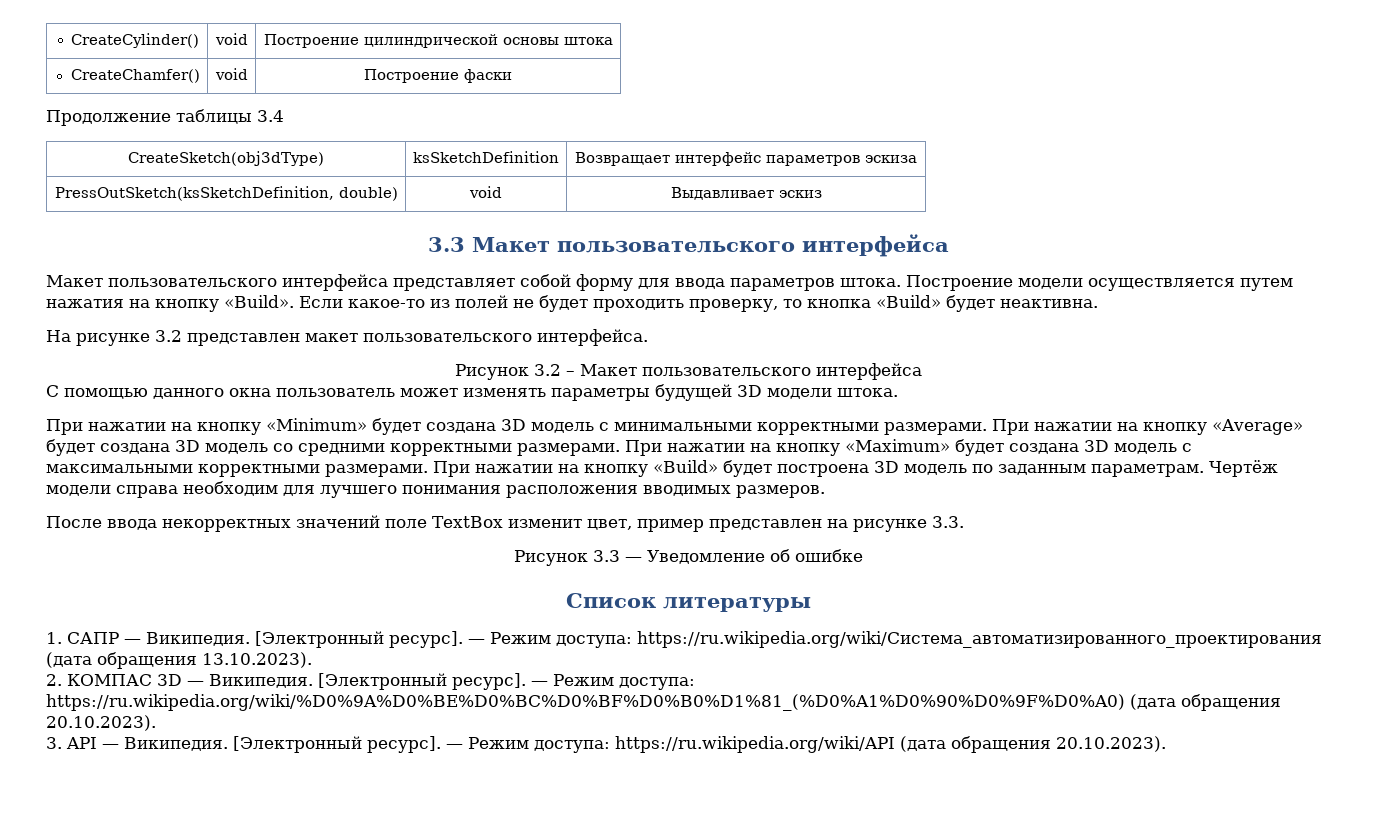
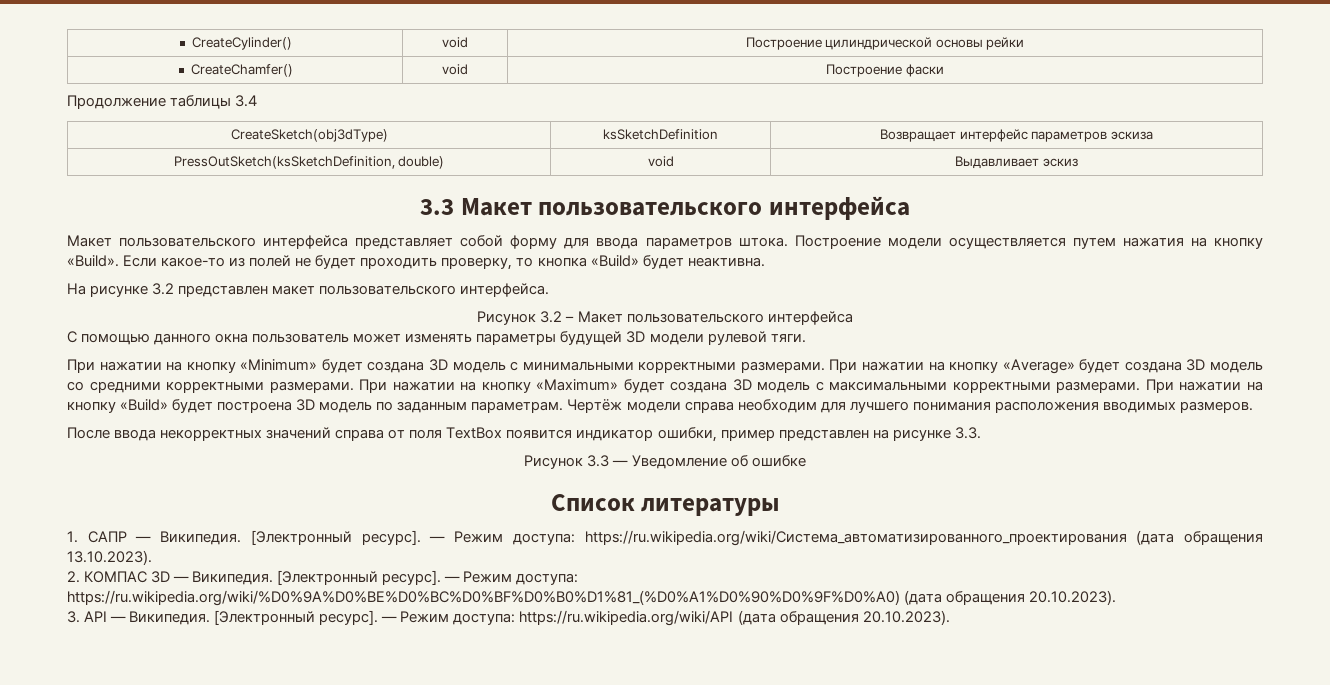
[563,37,613,45] штока -> [986,37,1025,50] рейки
[837,388,898,397] штока. -> [707,331,806,345] рулевой тяги.
[385,516,632,530] поле TextBox изменит цвет, -> [335,427,717,442] справа от поля TextBox появится индикатор ошибки,

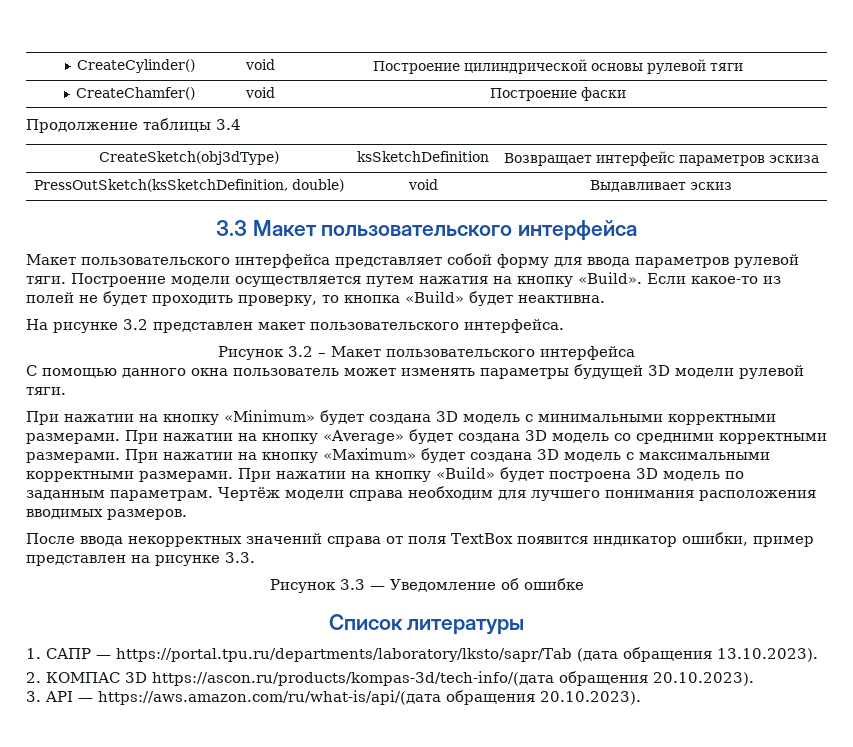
[986,37,1025,50] рейки -> [647,59,743,74] рулевой тяги
[738,237,788,247] штока. -> [734,254,799,268] [26,276,66,284] рулевой тяги.
[160,530,1127,546] Википедия. [Электронный ресурс]. — Режим доступа: https://ru.wikipedia.org/wiki/Система_автоматизированного_проектирования -> [116,648,572,662] https://portal.tpu.ru/departments/laboratory/lksto/sapr/Tab
[173,570,579,585] [67,590,943,606] — Википедия. [Электронный ресурс]. — Режим доступа: https://ru.wikipedia.org/wiki/%D0%9A%D0%BE%D0%BC%D0%BF%D0%B0%D1%81_(%D0%A1%D0%90%D0%9F%D0%A0) (дата -> [152,671,554,686] https://ascon.ru/products/kompas-3d/tech-info/(дата
[129,610,776,626] Википедия. [Электронный ресурс]. — Режим доступа: https://ru.wikipedia.org/wiki/API (дата -> [98,690,441,705] https://aws.amazon.com/ru/what-is/api/(дата

